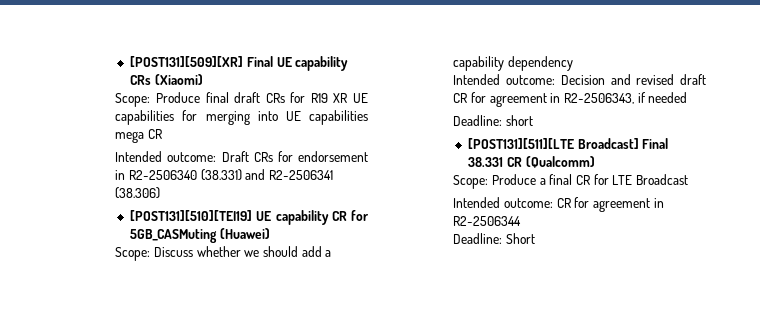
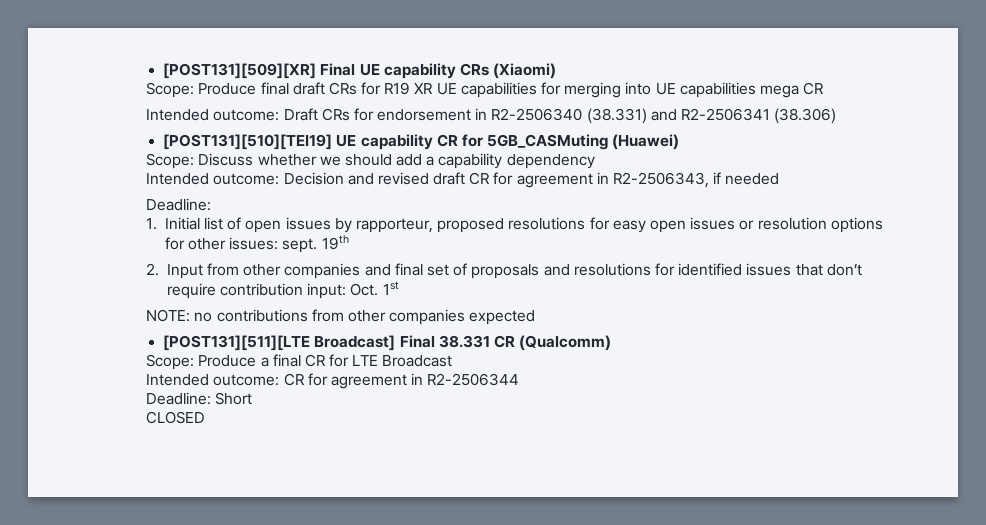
[506,115,534,126] short -> [146,217,883,233] [164,235,349,253] [146,263,862,279] [166,281,399,299] [146,309,536,325] // 1. Initial list of open issues by rapporteur, proposed resolutions for easy open issues or resolution options for other issues: sept. 19th // 2. Input from other companies and final set of proposals and resolutions for identified issues that don’t require contribution input: Oct. 1st // NOTE: no contributions from other companies expected
(536, 238) none -> [146,411,206,424] // CLOSED

